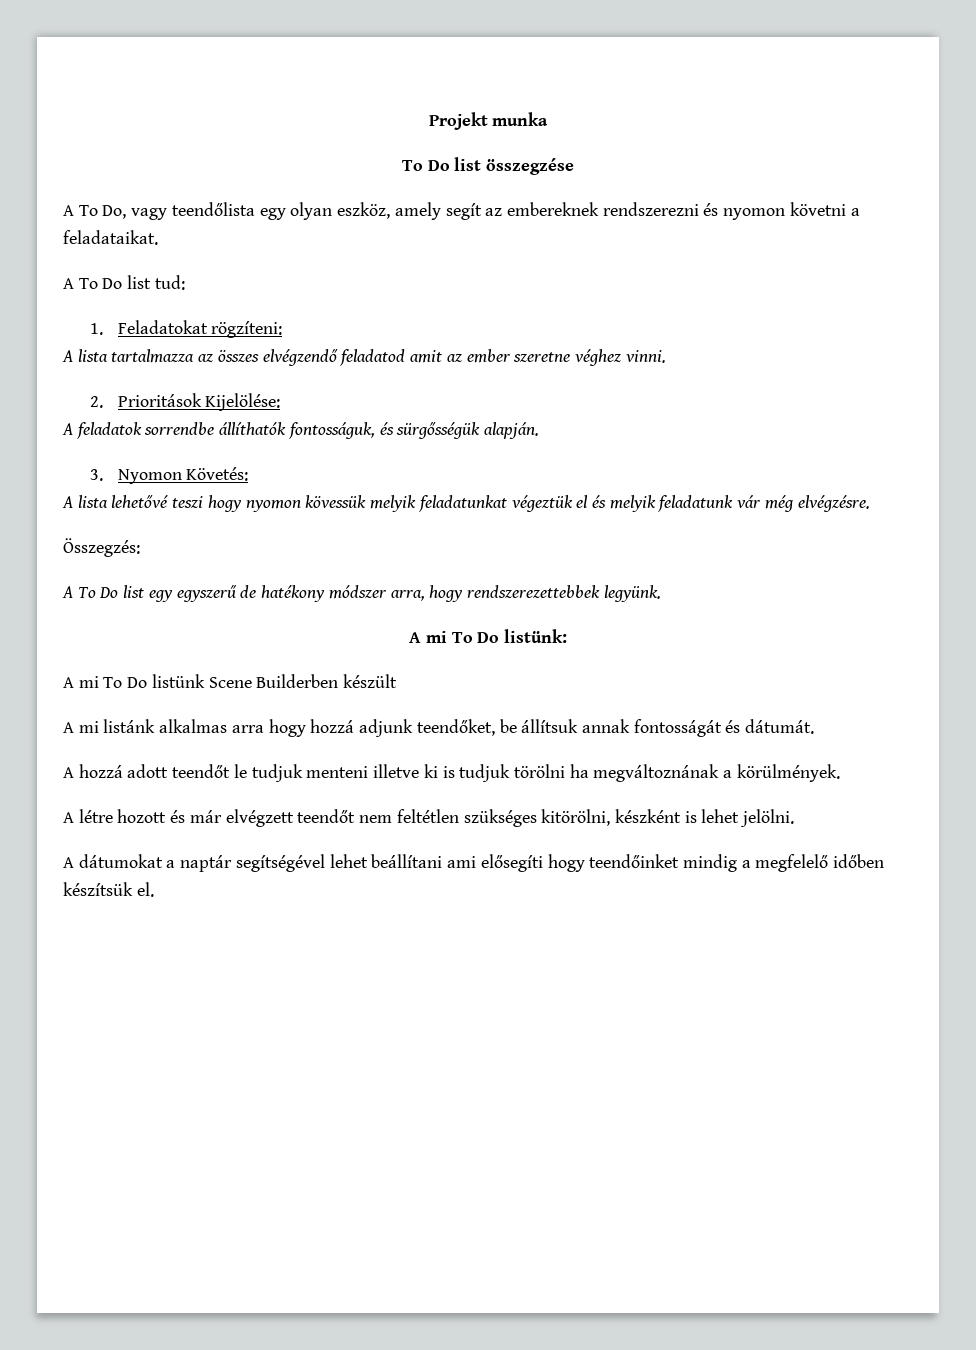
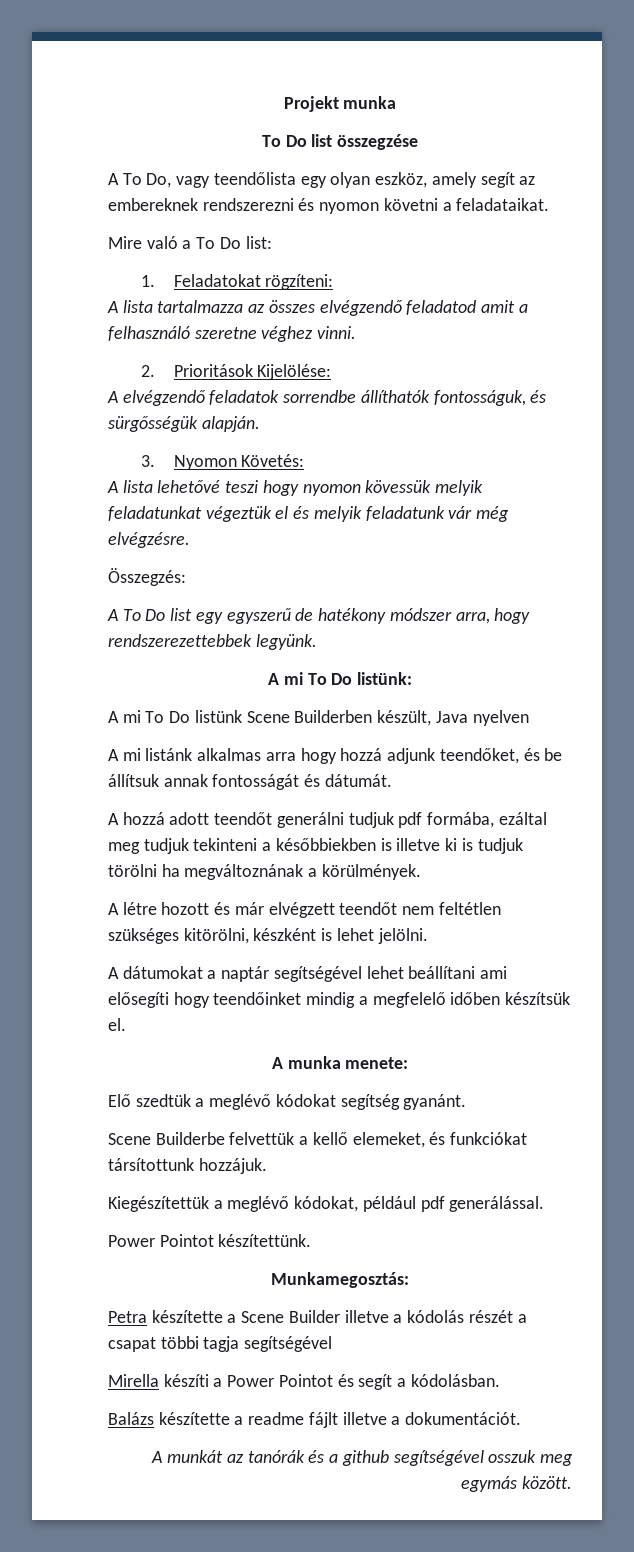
[63,275,185,290] A To Do list tud: -> [108,236,272,249] Mire való a To Do list:
[446,349,511,363] az ember -> [518,304,528,313] [108,326,190,341] a felhasználó
(73, 429) none -> [122,390,206,406] elvégzendő
[343,674,398,688] készült -> [377,710,529,726] készült, Java nyelven
(495, 727) none -> [523,748,540,761] és
[233,764,369,782] le tudjuk menteni -> [276,812,547,828] [108,838,392,854] generálni tudjuk pdf formába, ezáltal meg tudjuk tekinteni a későbbiekben is
(154, 889) none -> [271,1056,409,1069] [108,1094,467,1110] [108,1132,528,1148] [108,1158,267,1174] [108,1196,545,1212] [108,1234,312,1247] [271,1272,409,1288] [108,1310,527,1323] [108,1336,333,1352] [108,1374,500,1390] [108,1412,522,1428] [151,1450,573,1466] [461,1476,572,1492] // A munka menete: // Elő szedtük a meglévő kódokat segítség gyanánt. // Scene Builderbe felvettük a kellő elemeket, és funkciókat társítottunk hozzájuk. // Kiegészítettük a meglévő kódokat, például pdf generálással. // Power Pointot készítettünk. // Munkamegosztás: // Petra készítette a Scene Builder illetve a kódolás részét a csapat többi tagja segítségével // Mirella készíti a Power Pointot és segít a kódolásban. // Balázs készítette a readme fájlt illetve a dokumentációt. // A munkát az tanórák és a github segítségével osszuk meg egymás között.

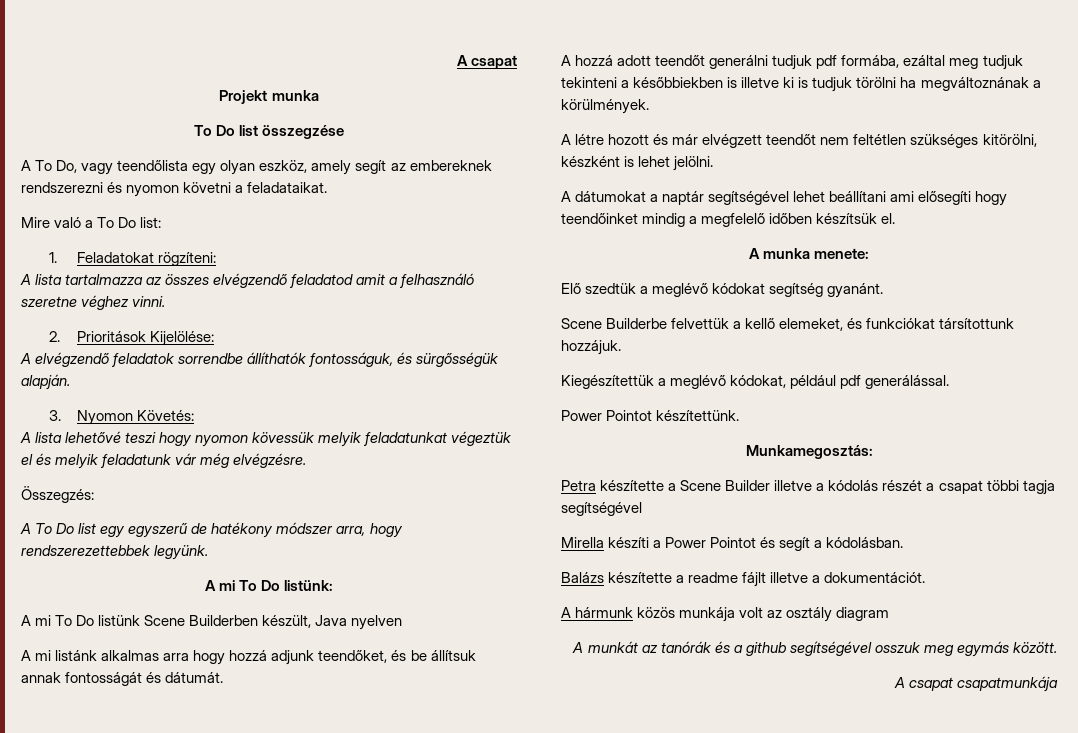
(283, 104) none -> [456,55,517,69] A csapat //
(522, 1418) none -> [561,607,890,622] // A hármunk közös munkája volt az osztály diagram
(572, 1482) none -> [893,676,1058,692] // A csapat csapatmunkája

